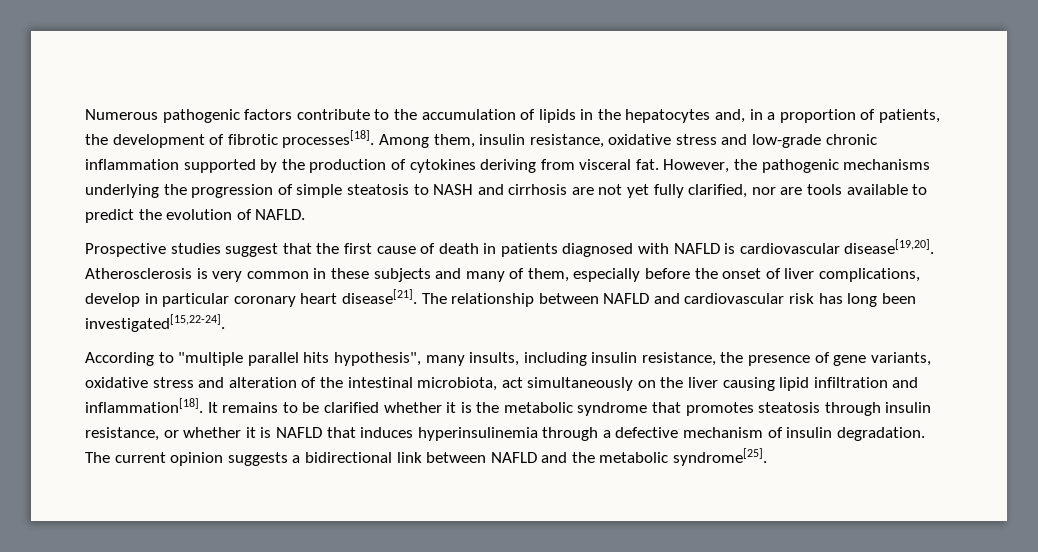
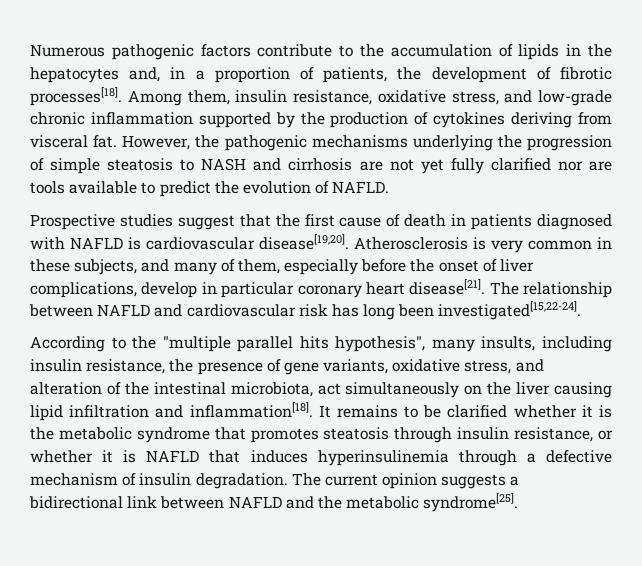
[675,134,717,145] stress -> [451,91,499,105] stress,
[688,184,748,198] clarified, -> [490,158,551,171] clarified
[373,268,431,282] subjects -> [74,259,138,275] subjects,
(174, 357) none -> [132,336,157,349] the
[152,377,194,388] stress -> [464,360,512,374] stress,

